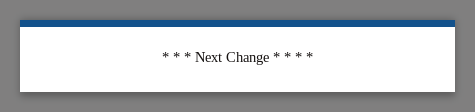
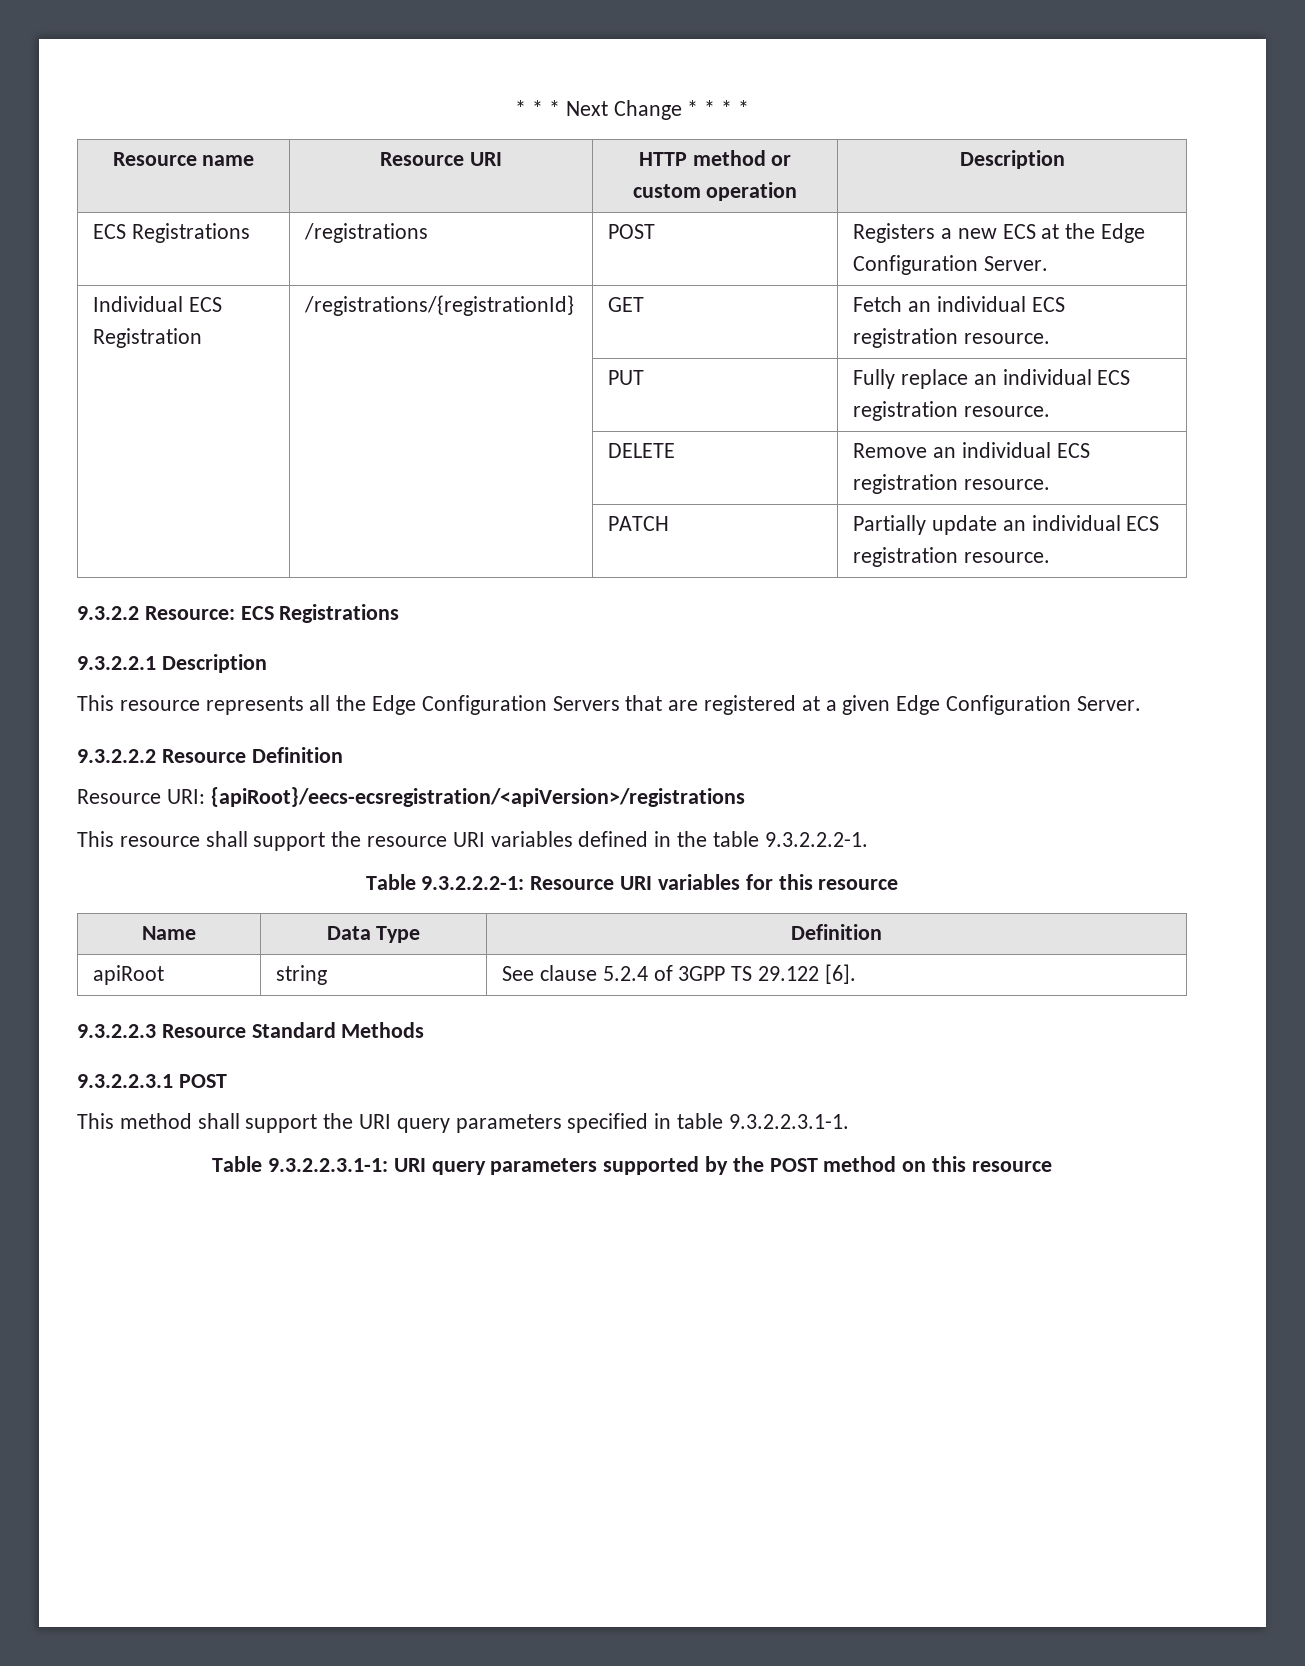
(313, 57) none -> [112,152,255,166] [380,152,502,166] [638,150,792,166] [632,182,798,201] [959,150,1065,169] [93,223,251,243] [304,223,429,243] [608,224,656,239] [853,223,1146,243] [853,255,1049,275] [93,296,223,312] [93,328,203,348] [304,295,575,316] [608,297,645,312] [853,296,1065,312] [853,328,1051,348] [608,370,645,385] [853,369,1131,389] [853,401,1051,421] [608,443,676,458] [853,442,1090,458] [853,474,1051,494] [608,516,670,531] [853,515,1160,535] [853,547,1051,567] [77,604,400,623] [77,654,267,673] [77,695,1141,715] [77,747,343,763] [77,787,745,807] [77,831,868,851] [365,874,899,890] [142,926,196,940] [326,926,421,943] [791,924,883,940] [93,965,165,985] [276,965,328,985] [502,964,856,984] [77,1022,425,1038] [77,1074,227,1088] [77,1113,849,1133] [212,1156,1052,1175] // Resource name | Resource URI | HTTP method or custom operation | Description // ECS Registrations | /registrations | POST | Registers a new ECS at the Edge Configuration Server. // Individual ECS Registration | /registrations/{registrationId} | GET | Fetch an individual ECS registration resource. // | | PUT | Fully replace an individual ECS registration resource. // | | DELETE | Remove an individual ECS registration resource. // | | PATCH | Partially update an individual ECS registration resource. // 9.3.2.2 Resource: ECS Registrations // 9.3.2.2.1 Description // This resource represents all the Edge Configuration Servers that are registered at a given Edge Configuration Server. // 9.3.2.2.2 Resource Definition // Resource URI: {apiRoot}/eecs-ecsregistration/<apiVersion>/registrations // This resource shall support the resource URI variables defined in the table 9.3.2.2.2-1. // Table 9.3.2.2.2-1: Resource URI variables for this resource // Name | Data Type | Definition // apiRoot | string | See clause 5.2.4 of 3GPP TS 29.122 [6]. // 9.3.2.2.3 Resource Standard Methods // 9.3.2.2.3.1 POST // This method shall support the URI query parameters specified in table 9.3.2.2.3.1-1. // Table 9.3.2.2.3.1-1: URI query parameters supported by the POST method on this resource

